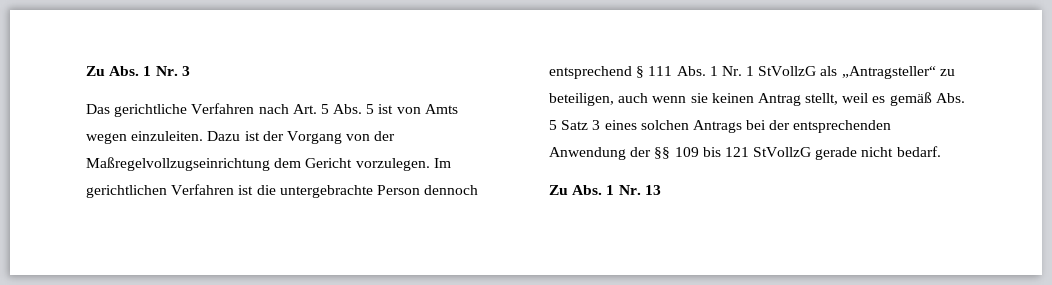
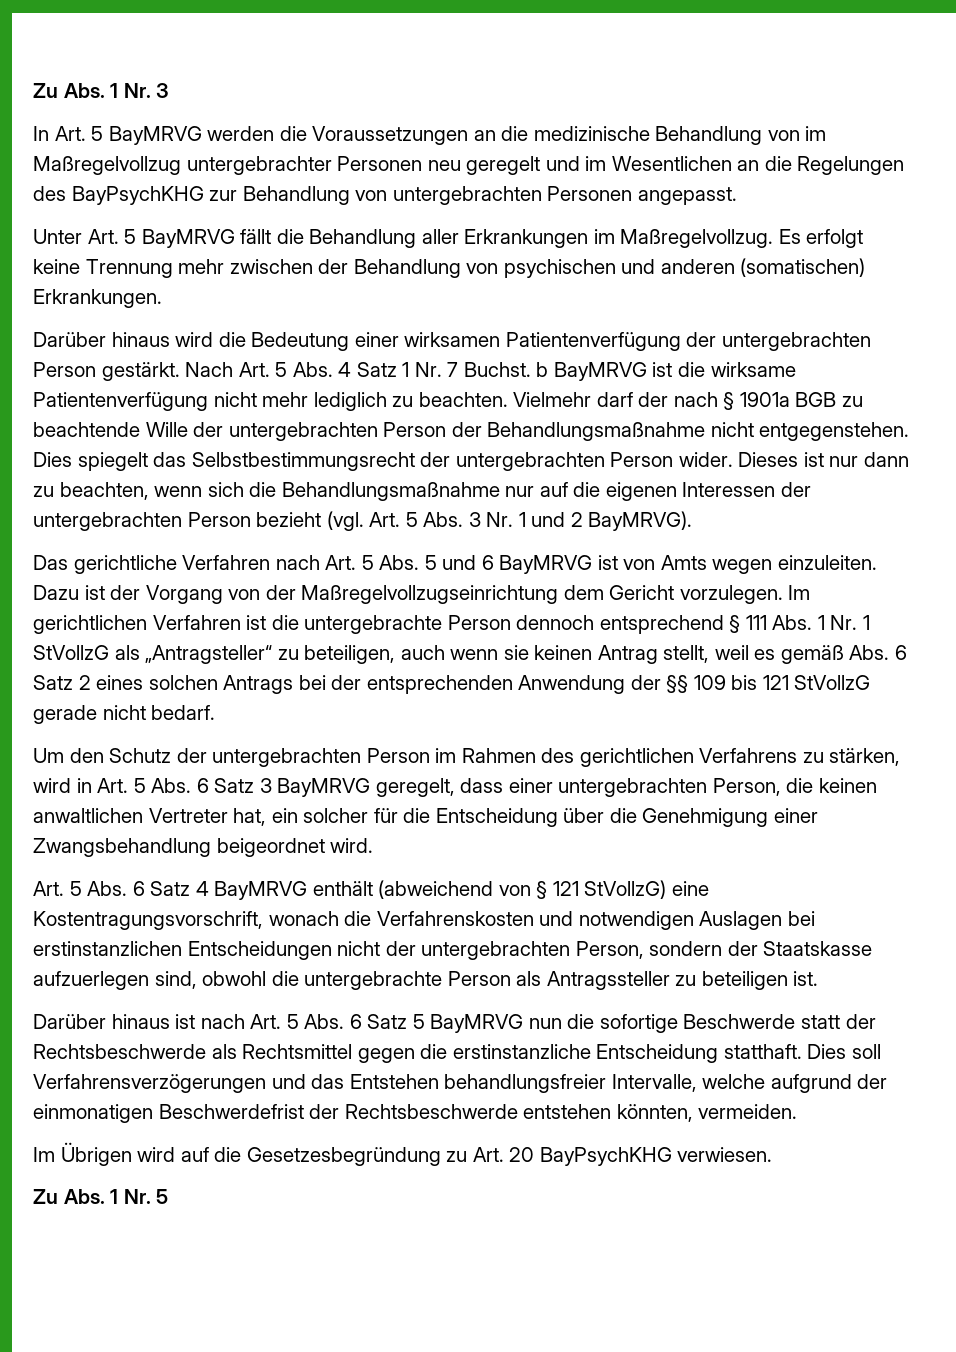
(190, 71) none -> [33,126,827,145] [33,156,905,175] [33,186,737,205] [33,229,864,248] [33,258,866,278] [33,289,162,308] [33,332,871,351] [33,362,796,381] [33,392,863,411] [33,422,910,441] [33,452,909,471] [33,482,811,501] [33,511,693,531] // In Art. 5 BayMRVG werden die Voraussetzungen an die medizinische Behandlung von im Maßregelvollzug untergebrachter Personen neu geregelt und im Wesentlichen an die Regelungen des BayPsychKHG zur Behandlung von untergebrachten Personen angepasst. // Unter Art. 5 BayMRVG fällt die Behandlung aller Erkrankungen im Maßregelvollzug. Es erfolgt keine Trennung mehr zwischen der Behandlung von psychischen und anderen (somatischen) Erkrankungen. // Darüber hinaus wird die Bedeutung einer wirksamen Patientenverfügung der untergebrachten Person gestärkt. Nach Art. 5 Abs. 4 Satz 1 Nr. 7 Buchst. b BayMRVG ist die wirksame Patientenverfügung nicht mehr lediglich zu beachten. Vielmehr darf der nach § 1901a BGB zu beachtende Wille der untergebrachten Person der Behandlungsmaßnahme nicht entgegenstehen. Dies spiegelt das Selbstbestimmungsrecht der untergebrachten Person wider. Dieses ist nur dann zu beachten, wenn sich die Behandlungsmaßnahme nur auf die eigenen Interessen der untergebrachten Person bezieht (vgl. Art. 5 Abs. 3 Nr. 1 und 2 BayMRVG).
(375, 109) none -> [442,555,593,574] und 6 BayMRVG
[549,120,601,130] 5 Satz 3 -> [895,645,908,660] [33,675,91,690] 6 Satz 2
[549,185,661,195] // Zu Abs. 1 Nr. 13 -> [33,748,901,767] [33,778,878,797] [33,808,818,827] [33,838,374,857] [33,880,709,900] [33,911,815,930] [33,941,873,960] [33,971,819,990] [33,1014,876,1033] [33,1044,881,1063] [33,1074,888,1093] [33,1104,798,1123] [33,1142,773,1166] [33,1189,169,1204] // Um den Schutz der untergebrachten Person im Rahmen des gerichtlichen Verfahrens zu stärken, wird in Art. 5 Abs. 6 Satz 3 BayMRVG geregelt, dass einer untergebrachten Person, die keinen anwaltlichen Vertreter hat, ein solcher für die Entscheidung über die Genehmigung einer Zwangsbehandlung beigeordnet wird. // Art. 5 Abs. 6 Satz 4 BayMRVG enthält (abweichend von § 121 StVollzG) eine Kostentragungsvorschrift, wonach die Verfahrenskosten und notwendigen Auslagen bei erstinstanzlichen Entscheidungen nicht der untergebrachten Person, sondern der Staatskasse aufzuerlegen sind, obwohl die untergebrachte Person als Antragssteller zu beteiligen ist. // Darüber hinaus ist nach Art. 5 Abs. 6 Satz 5 BayMRVG nun die sofortige Beschwerde statt der Rechtsbeschwerde als Rechtsmittel gegen die erstinstanzliche Entscheidung statthaft. Dies soll Verfahrensverzögerungen und das Entstehen behandlungsfreier Intervalle, welche aufgrund der einmonatigen Beschwerdefrist der Rechtsbeschwerde entstehen könnten, vermeiden. // Im Übrigen wird auf die Gesetzesbegründung zu Art. 20 BayPsychKHG verwiesen. // Zu Abs. 1 Nr. 5

